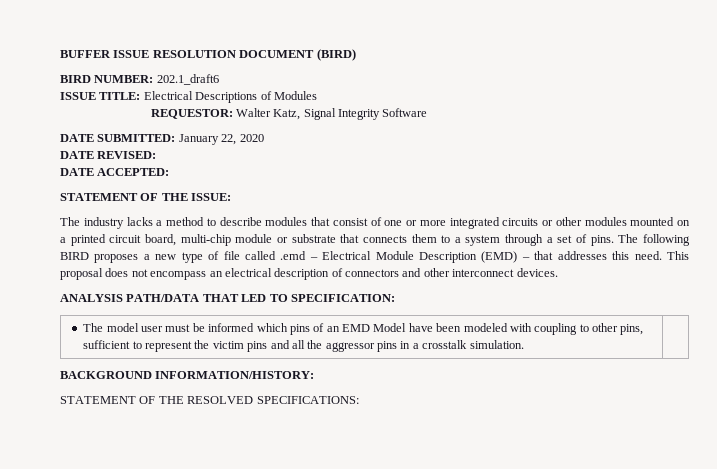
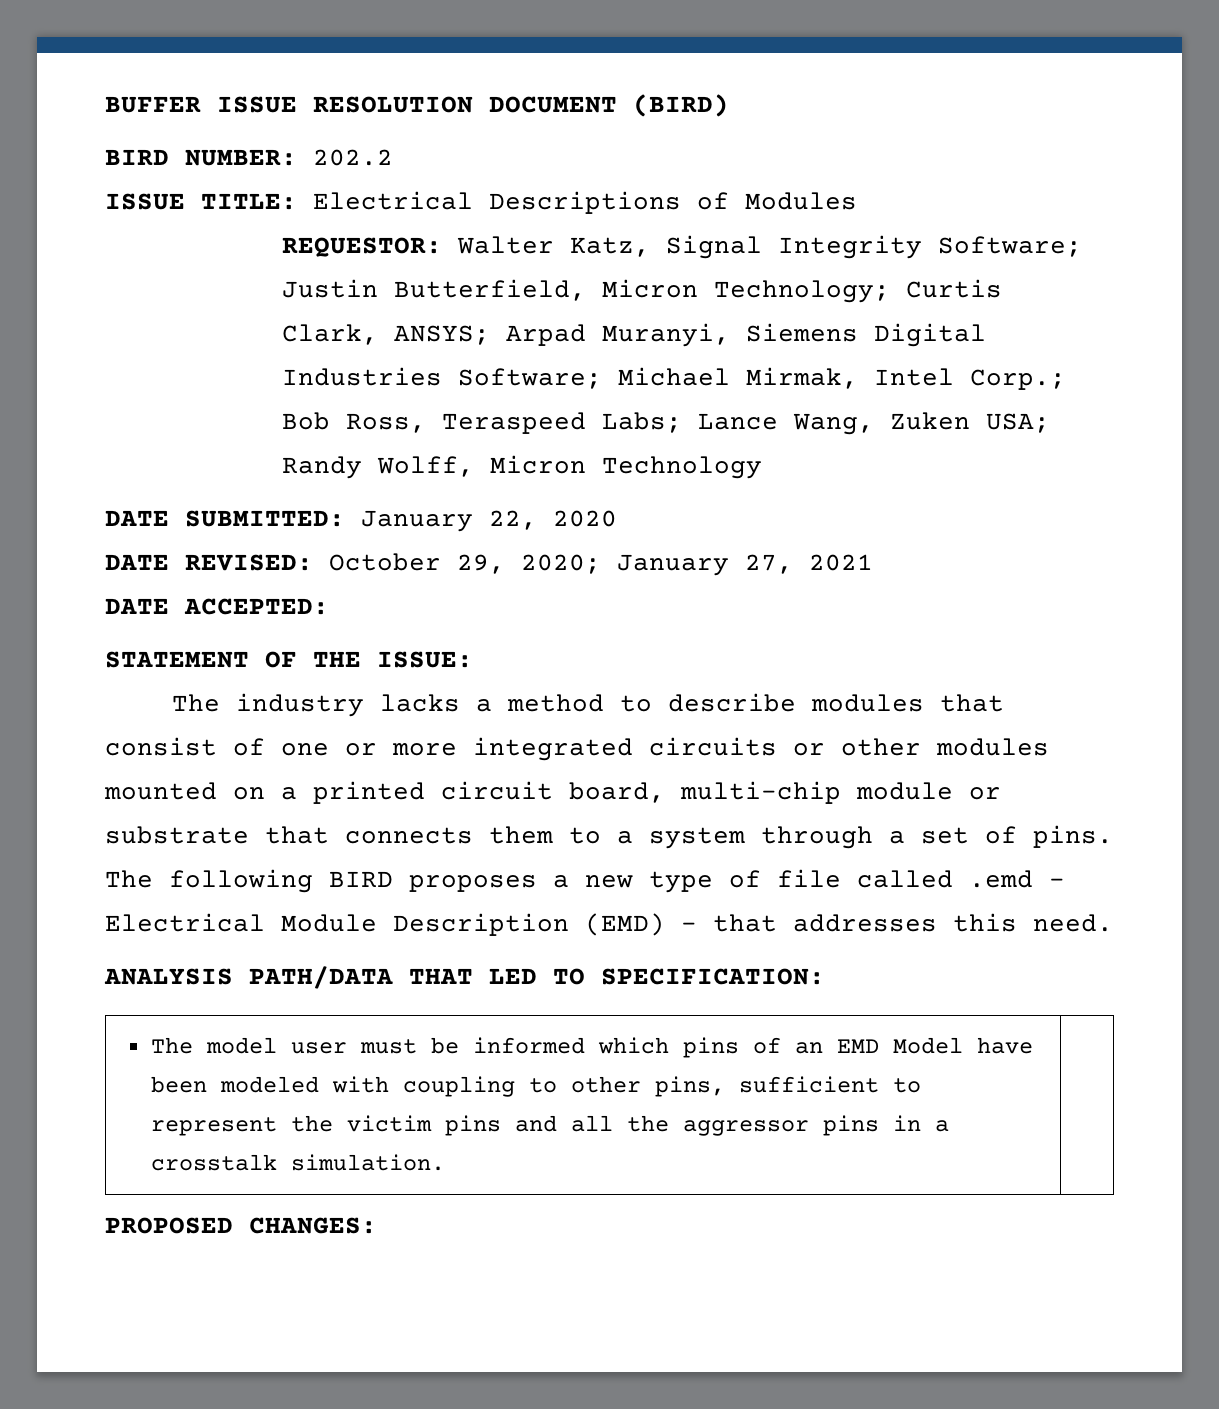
[156,74,219,85] 202.1_draft6 -> [313,149,393,166] 202.2
[382,108,428,117] Software -> [938,236,1083,257] [282,279,1003,303] [282,323,987,347] [282,367,1067,390] [282,412,1051,435] [282,455,763,479] Software; Justin Butterfield, Micron Technology; Curtis Clark, ANSYS; Arpad Muranyi, Siemens Digital Industries Software; Michael Mirmak, Intel Corp.; Bob Ross, Teraspeed Labs; Lance Wang, Zuken USA; Randy Wolff, Micron Technology
(157, 155) none -> [329,553,873,576] October 29, 2020; January 27, 2021
[667,251,690,260] [60,268,558,280] This proposal does not encompass an electrical description of connectors and other interconnect devices. -> (1113, 923) none
[60,371,315,379] [60,396,359,404] BACKGROUND INFORMATION/HISTORY: // STATEMENT OF THE RESOLVED SPECIFICATIONS: -> [105,1217,377,1234] PROPOSED CHANGES:

